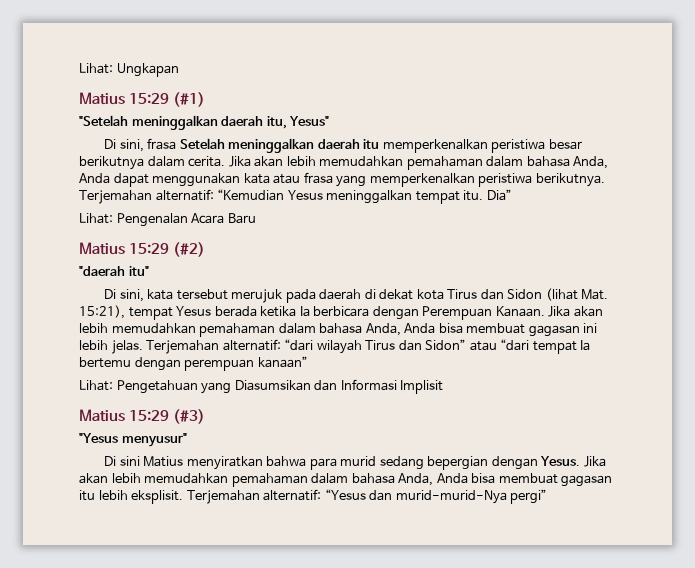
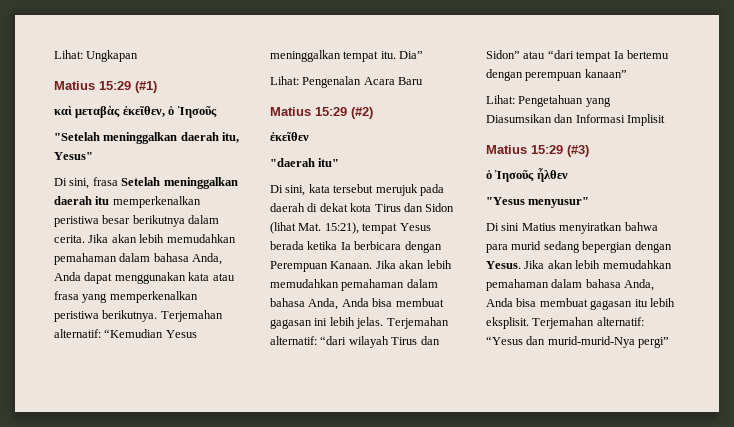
(205, 99) none -> [54,105,217,118] // καὶ μεταβὰς ἐκεῖθεν, ὁ Ἰησοῦς
(205, 249) none -> [270,132,309,141] // ἐκεῖθεν
(205, 416) none -> [486,168,568,182] // ὁ Ἰησοῦς ἦλθεν

